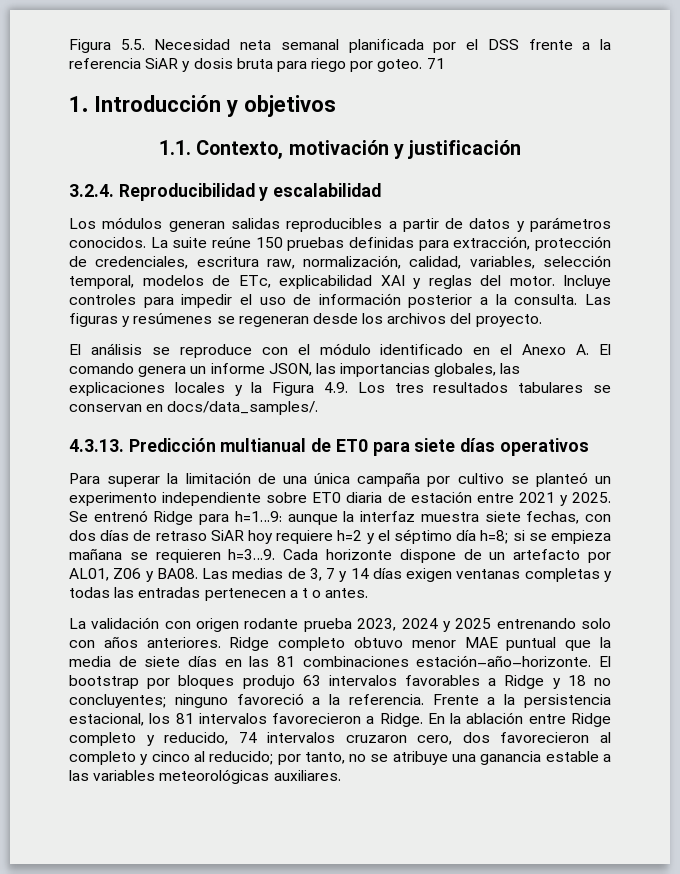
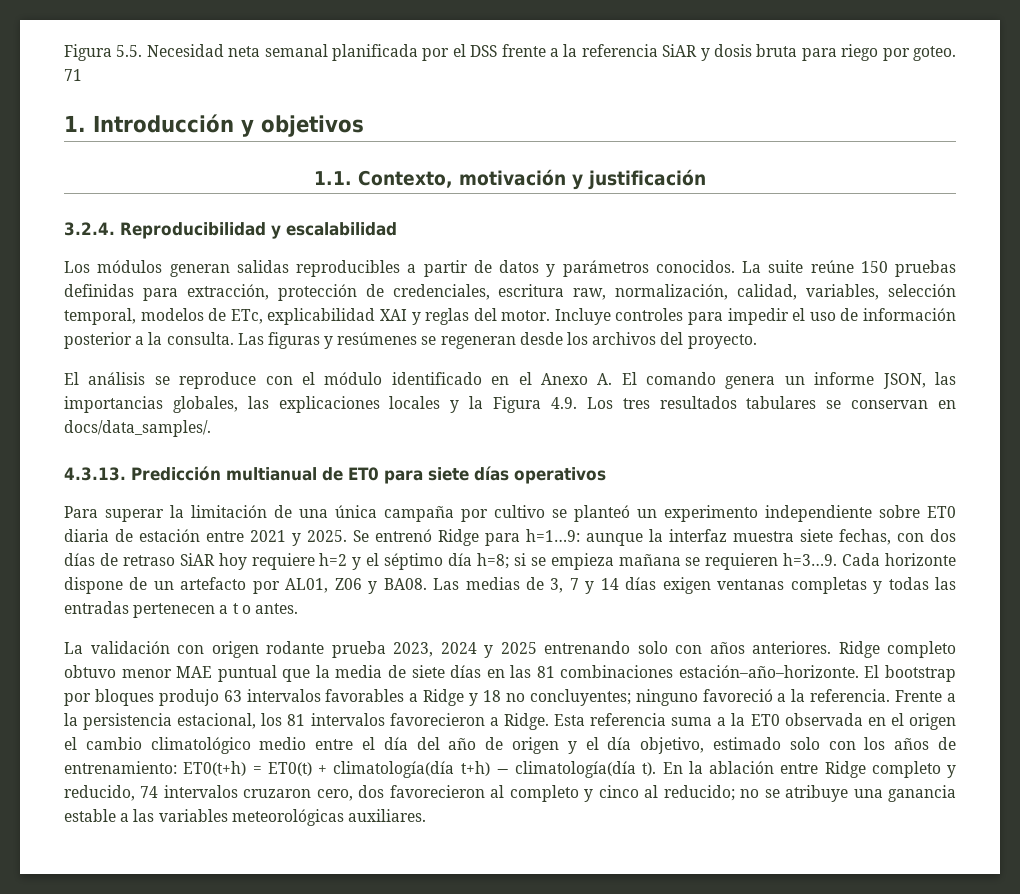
(423, 720) none -> [553,713,956,730] [64,737,956,754] [64,761,657,778] Esta referencia suma a la ET0 observada en el origen el cambio climatológico medio entre el día del año de origen y el día objetivo, estimado solo con los años de entrenamiento: ET0(t+h) = ET0(t) + climatología(día t+h) − climatología(día t).
[277,752,345,765] por tanto, -> (735, 793) none

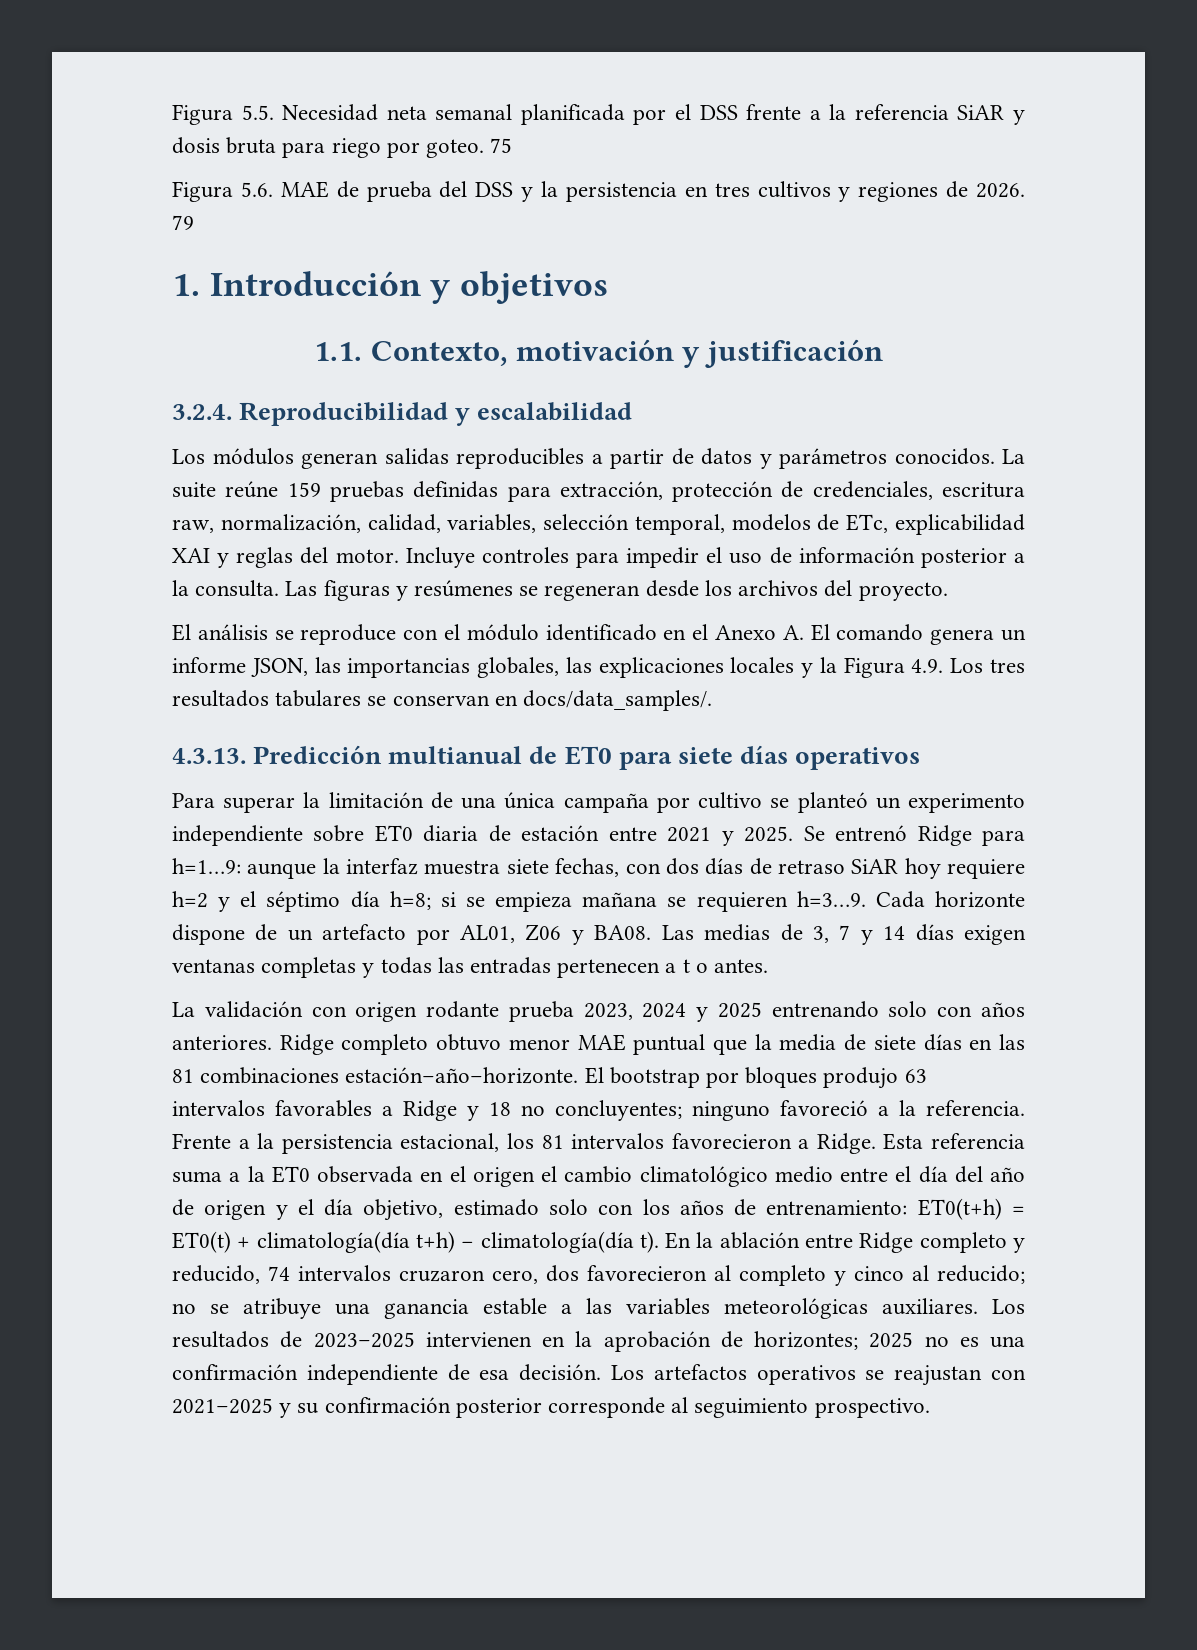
[64,69,82,81] 71 -> [490,138,513,153] [172,181,1025,202] [172,215,194,230] 75 // Figura 5.6. MAE de prueba del DSS y la persistencia en tres cultivos y regiones de 2026. 79
[860,261,888,273] 150 -> [287,482,321,497] 159
(426, 815) none -> [992,1299,1025,1314] [172,1331,1025,1352] [172,1364,1026,1386] [172,1397,930,1418] Los resultados de 2023–2025 intervienen en la aprobación de horizontes; 2025 no es una confirmación independiente de esa decisión. Los artefactos operativos se reajustan con 2021–2025 y su confirmación posterior corresponde al seguimiento prospectivo.

